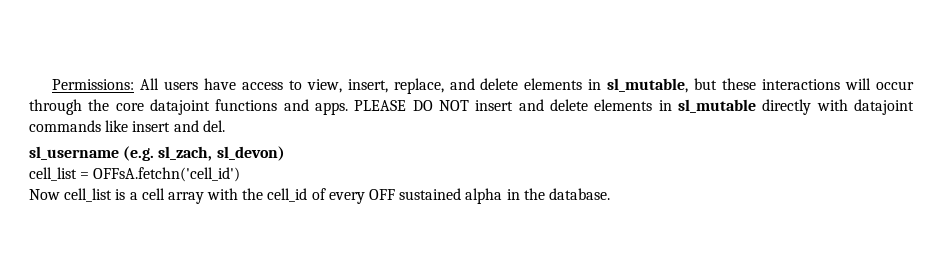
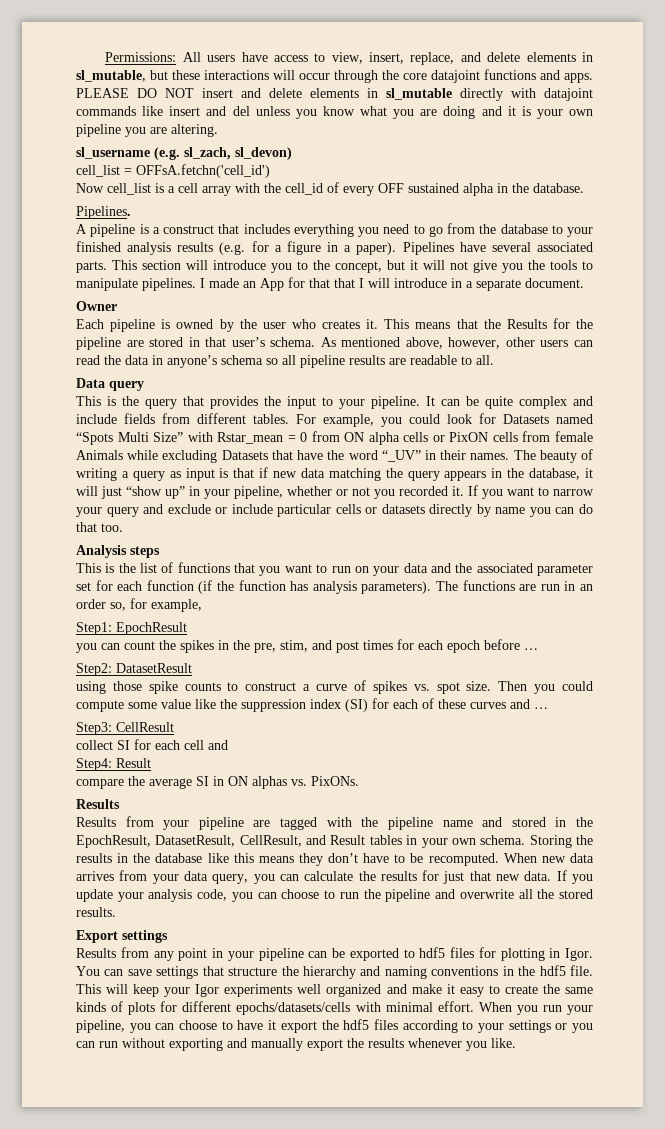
[202,120,225,132] del. -> [232,106,593,119] [76,124,218,137] del unless you know what you are doing and it is your own pipeline you are altering.
(610, 194) none -> [76,206,131,219] [76,223,593,237] [76,241,593,255] [76,260,593,273] [76,277,584,291] [76,301,117,311] [76,318,593,332] [76,337,594,350] [76,355,494,368] [76,378,144,391] [76,396,593,409] [76,413,593,427] [76,431,594,445] [76,449,594,463] [76,467,593,481] [76,485,594,499] [76,504,594,517] [76,522,123,532] [76,545,160,558] [76,562,594,576] [76,580,594,594] [76,598,202,612] [76,622,187,635] [76,639,538,653] [76,663,192,676] [76,680,594,694] [76,698,548,712] [76,722,174,735] [76,739,228,750] [76,758,151,771] [76,776,359,789] [76,799,120,809] [76,816,594,830] [76,835,594,848] [76,853,594,866] [76,870,593,884] [76,889,593,902] [76,907,116,917] [76,930,168,943] [76,947,593,961] [76,965,594,979] [76,984,593,997] [76,1001,593,1015] [76,1019,593,1033] [76,1038,516,1051] // Pipelines. // A pipeline is a construct that includes everything you need to go from the database to your finished analysis results (e.g. for a figure in a paper). Pipelines have several associated parts. This section will introduce you to the concept, but it will not give you the tools to manipulate pipelines. I made an App for that that I will introduce in a separate document. // Owner // Each pipeline is owned by the user who creates it. This means that the Results for the pipeline are stored in that user’s schema. As mentioned above, however, other users can read the data in anyone’s schema so all pipeline results are readable to all. // Data query // This is the query that provides the input to your pipeline. It can be quite complex and include fields from different tables. For example, you could look for Datasets named “Spots Multi Size” with Rstar_mean = 0 from ON alpha cells or PixON cells from female Animals while excluding Datasets that have the word “_UV” in their names. The beauty of writing a query as input is that if new data matching the query appears in the database, it will just “show up” in your pipeline, whether or not you recorded it. If you want to narrow your query and exclude or include particular cells or datasets directly by name you can do that too. // Analysis steps // This is the list of functions that you want to run on your data and the associated parameter set for each function (if the function has analysis parameters). The functions are run in an order so, for example, // Step1: EpochResult // you can count the spikes in the pre, stim, and post times for each epoch before … // Step2: DatasetResult // using those spike counts to construct a curve of spikes vs. spot size. Then you could compute some value like the suppression index (SI) for each of these curves and … // Step3: CellResult // collect SI for each cell and // Step4: Result // compare the average SI in ON alphas vs. PixONs. // Results // Results from your pipeline are tagged with the pipeline name and stored in the EpochResult, DatasetResult, CellResult, and Result tables in your own schema. Storing the results in the database like this means they don’t have to be recomputed. When new data arrives from your data query, you can calculate the results for just that new data. If you update your analysis code, you can choose to run the pipeline and overwrite all the stored results. // Export settings // Results from any point in your pipeline can be exported to hdf5 files for plotting in Igor. You can save settings that structure the hierarchy and naming conventions in the hdf5 file. This will keep your Igor experiments well organized and make it easy to create the same kinds of plots for different epochs/datasets/cells with minimal effort. When you run your pipeline, you can choose to have it export the hdf5 files according to your settings or you can run without exporting and manually export the results whenever you like.

